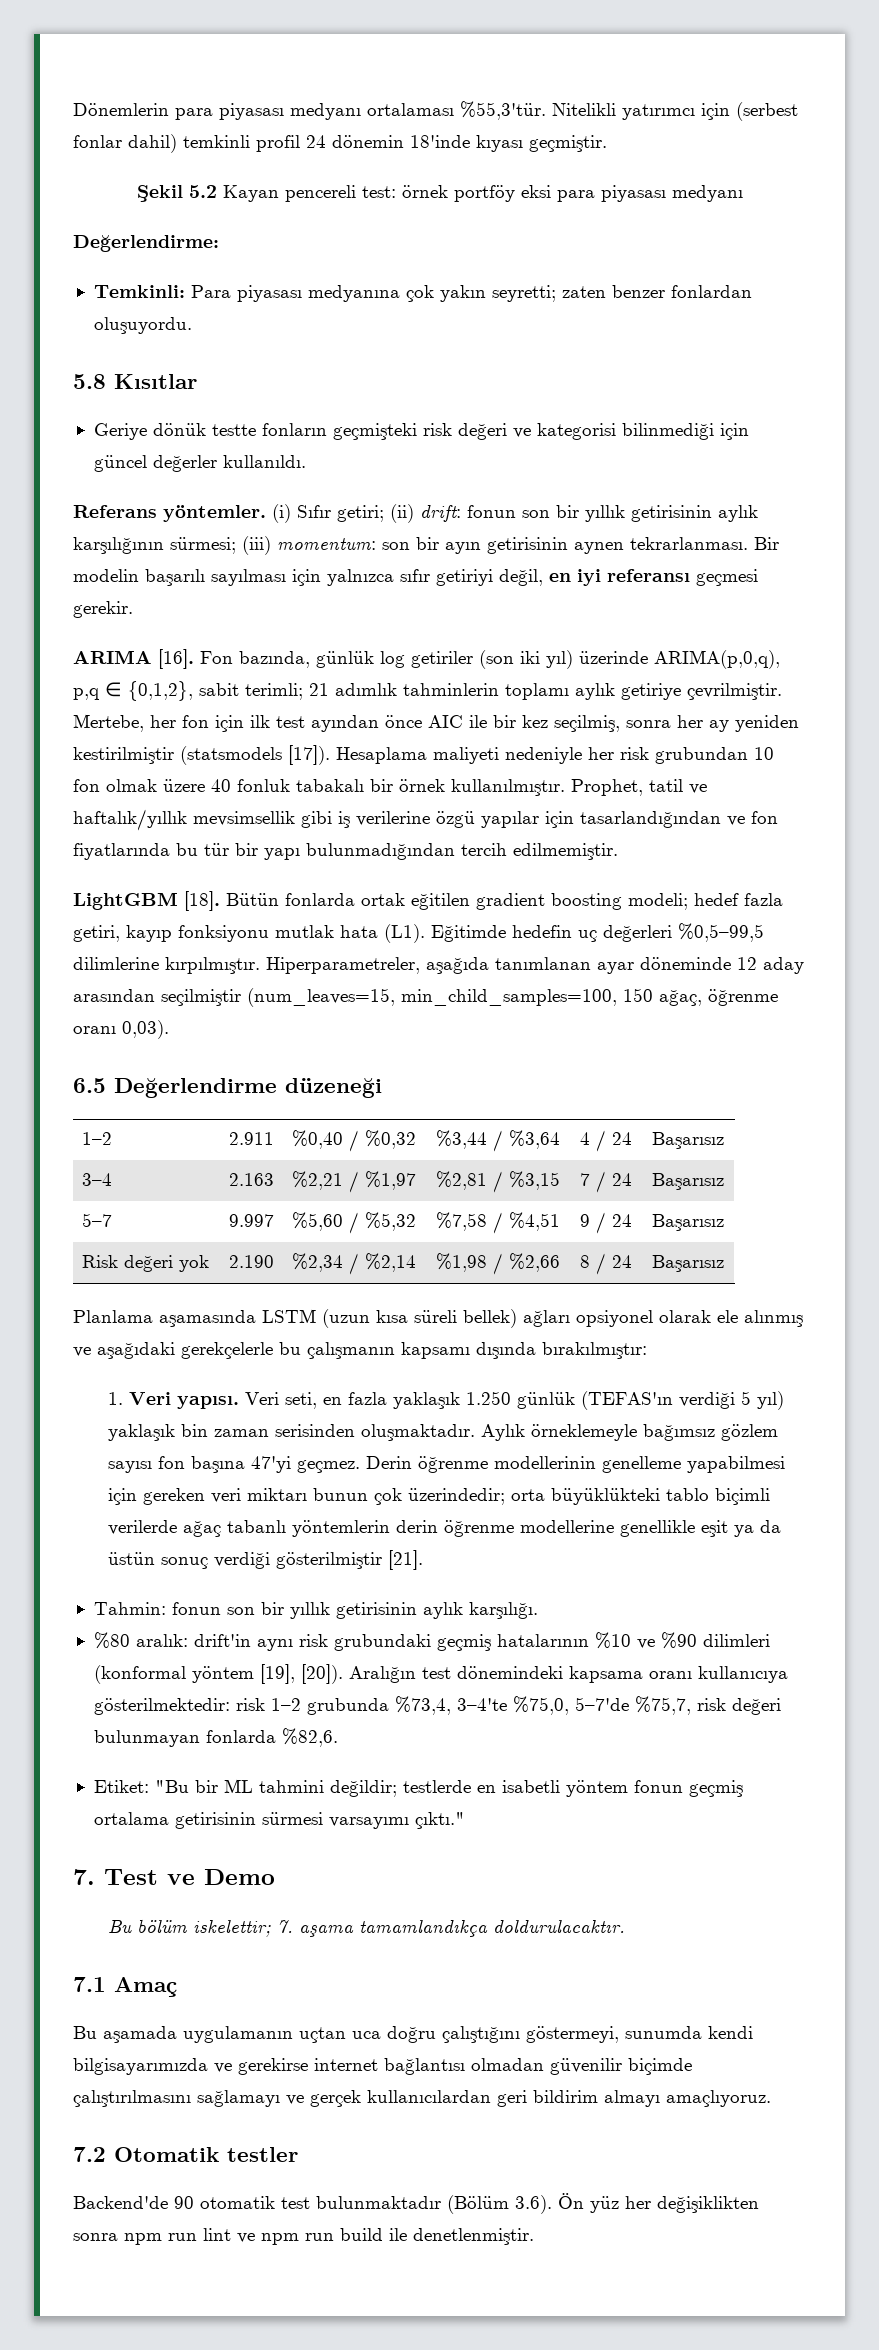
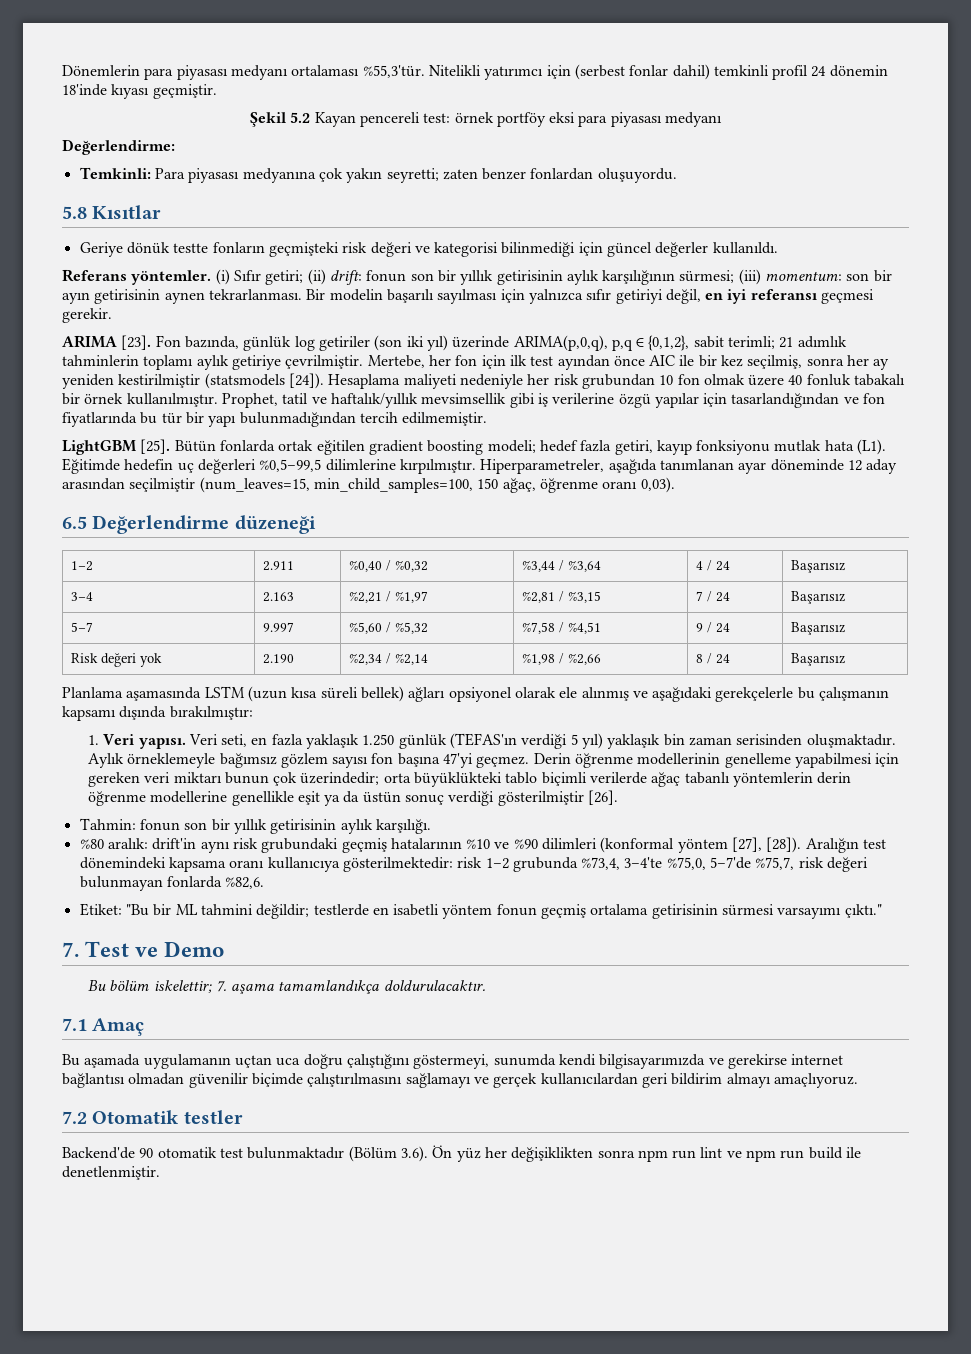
[158,649,194,669] [16]. -> [121,335,152,350] [23].
[288,745,330,765] [17]). -> [288,373,324,389] [24]).
[184,891,220,911] [18]. -> [140,439,171,454] [25].
[387,1550,423,1570] [21]. -> [588,790,619,805] [26].
[259,1664,343,1684] [19], [20]). -> [732,837,802,853] [27], [28]).

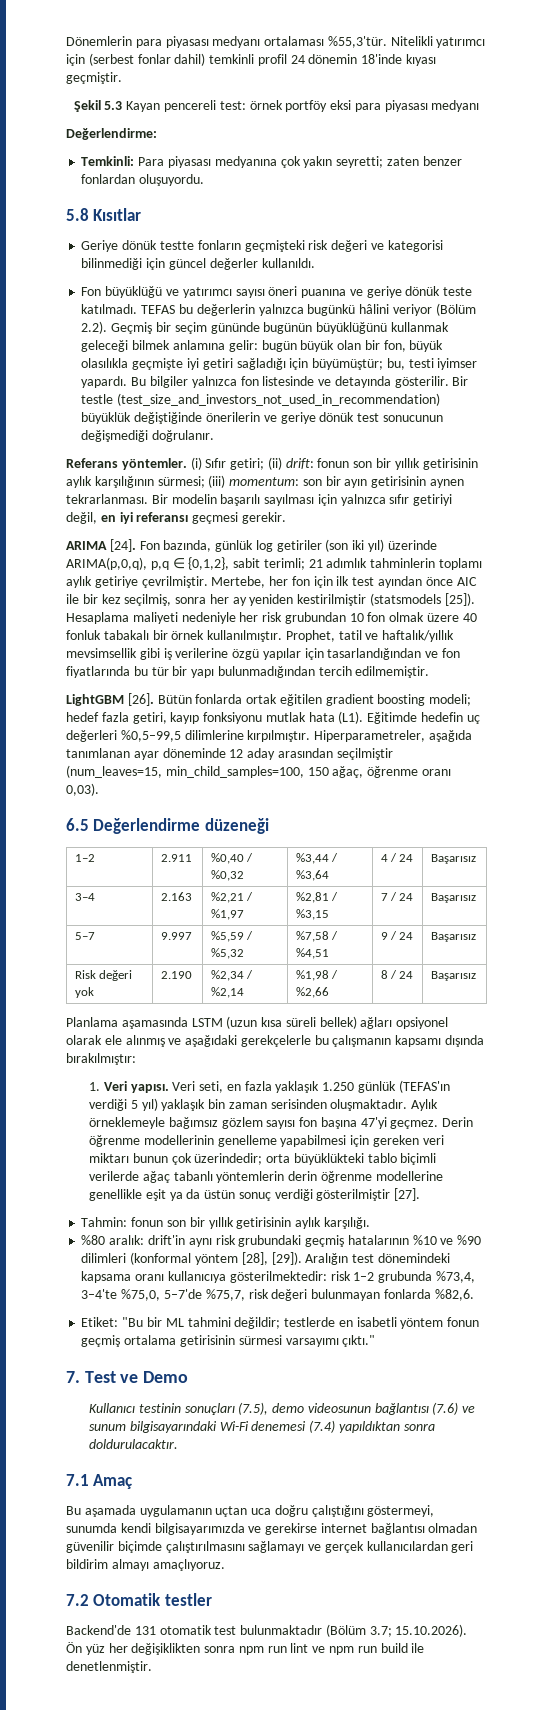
[290,112,311,123] 5.2 -> [104,101,123,110] 5.3
(778, 248) none -> [81,286,473,298] [81,303,476,316] [81,321,449,334] [81,340,444,352] [81,358,478,370] [81,376,469,388] [81,393,441,406] [81,412,443,424] [81,430,215,442] // Fon büyüklüğü ve yatırımcı sayısı öneri puanına ve geriye dönük teste katılmadı. TEFAS bu değerlerin yalnızca bugünkü hâlini veriyor (Bölüm 2.2). Geçmiş bir seçim gününde bugünün büyüklüğünü kullanmak geleceği bilmek anlamına gelir: bugün büyük olan bir fon, büyük olasılıkla geçmişte iyi getiri sağladığı için büyümüştür; bu, testi iyimser yapardı. Bu bilgiler yalnızca fon listesinde ve detayında gösterilir. Bir testle (test_size_and_investors_not_used_in_recommendation) büyüklük değiştiğinde önerilerin ve geriye dönük test sonucunun değişmediği doğrulanır.
[121,335,152,350] [23]. -> [109,539,136,552] [24].
[288,373,324,389] [24]). -> [444,593,475,606] [25]).
[140,439,171,454] [25]. -> [127,693,154,706] [26].
[348,622,382,634] %5,60 -> [210,931,244,942] %5,59
[588,790,619,805] [26]. -> [394,1188,421,1201] [27].
[732,837,802,853] [27], [28]). -> [241,1252,302,1265] [28], [29]).
[87,980,380,994] Bu bölüm iskelettir; 7. aşama tamamlandıkça -> [89,1402,476,1415] [89,1420,435,1433] Kullanıcı testinin sonuçları (7.5), demo videosunun bağlantısı (7.6) ve sunum bilgisayarındaki Wi-Fi denemesi (7.4) yapıldıktan sonra
[139,1148,154,1158] 90 -> [134,1626,156,1635] 131
[400,1146,428,1162] 3.6). -> [369,1624,468,1637] 3.7; 15.10.2026).

